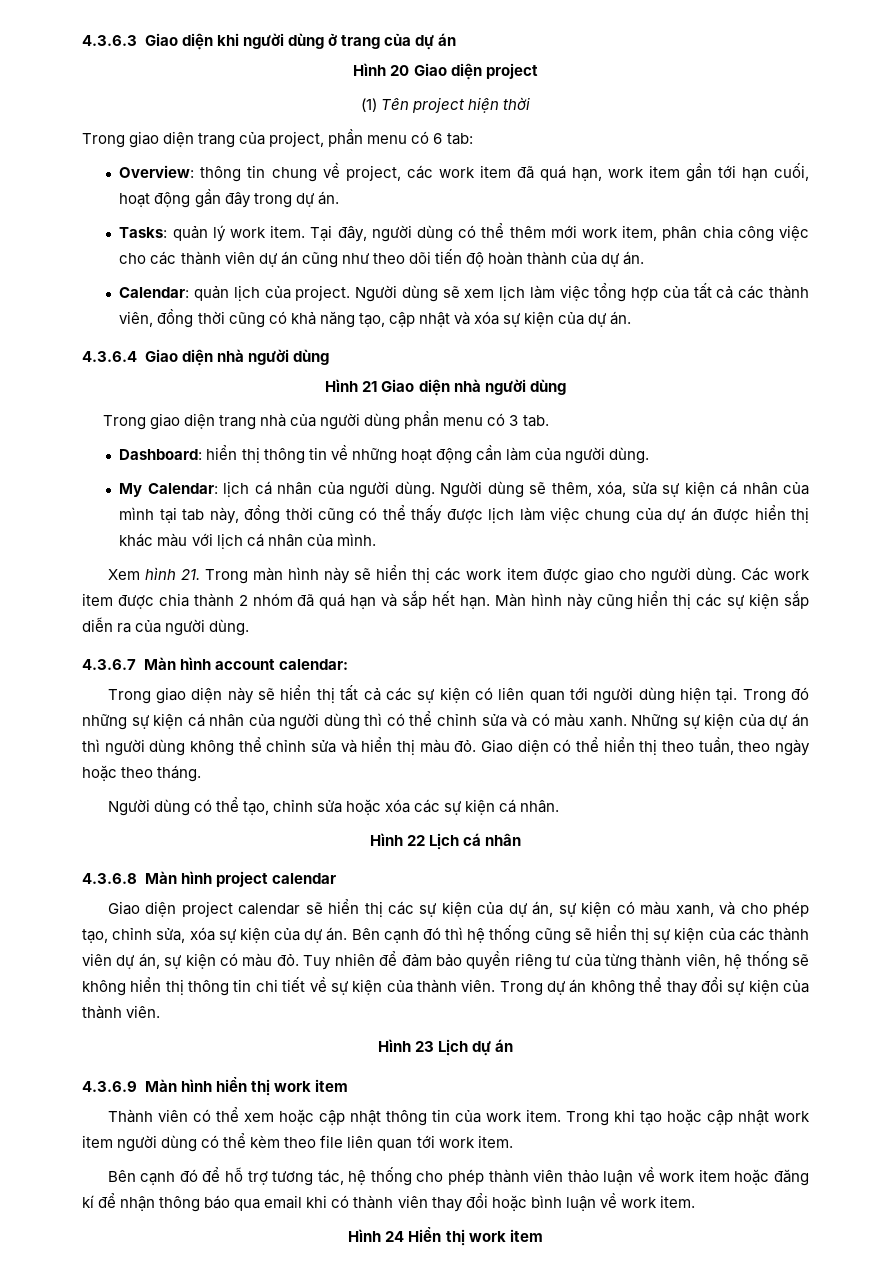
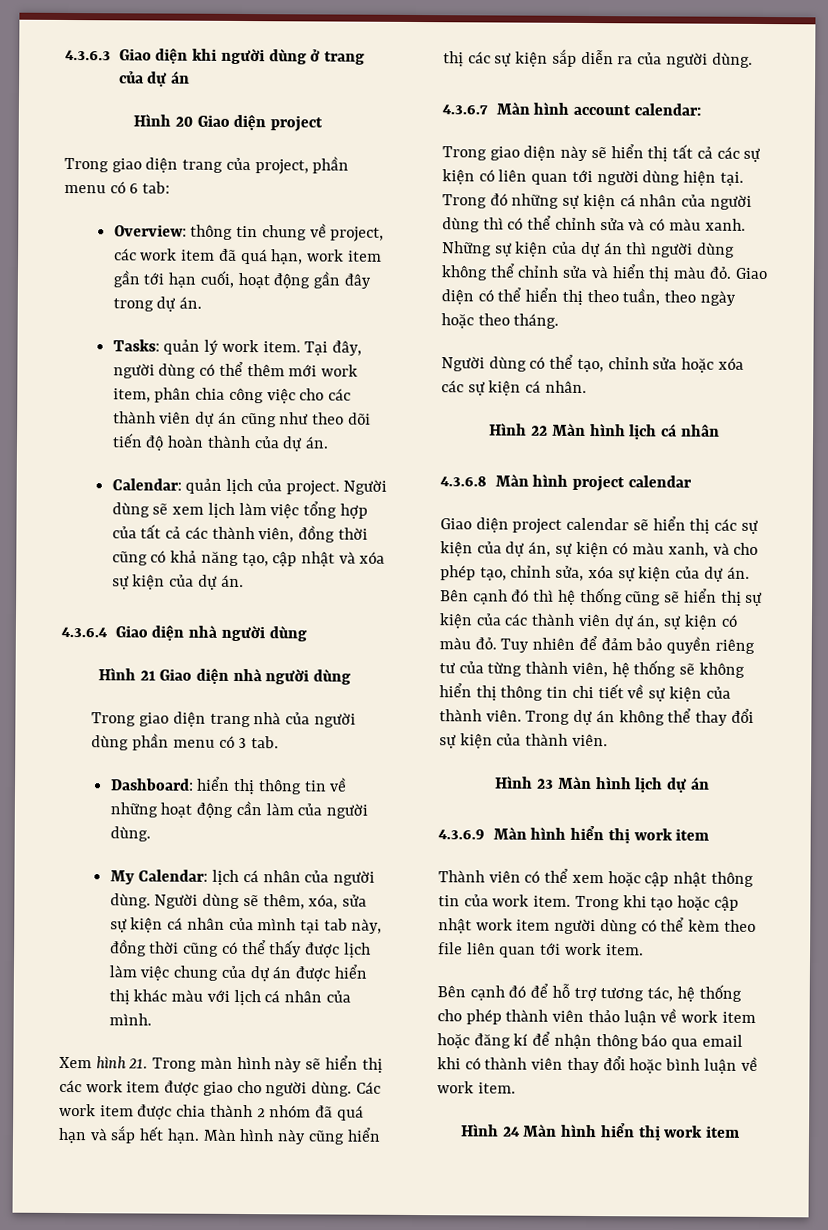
[360,97,531,113] // (1) Tên project hiện thời -> (323, 123) none
[429,833,459,850] Lịch -> [551,422,658,440] Màn hình lịch
[438,1039,468,1056] Lịch -> [557,775,664,793] Màn hình lịch
[408,1227,442,1242] Hiển -> [522,1123,635,1138] Màn hình hiển

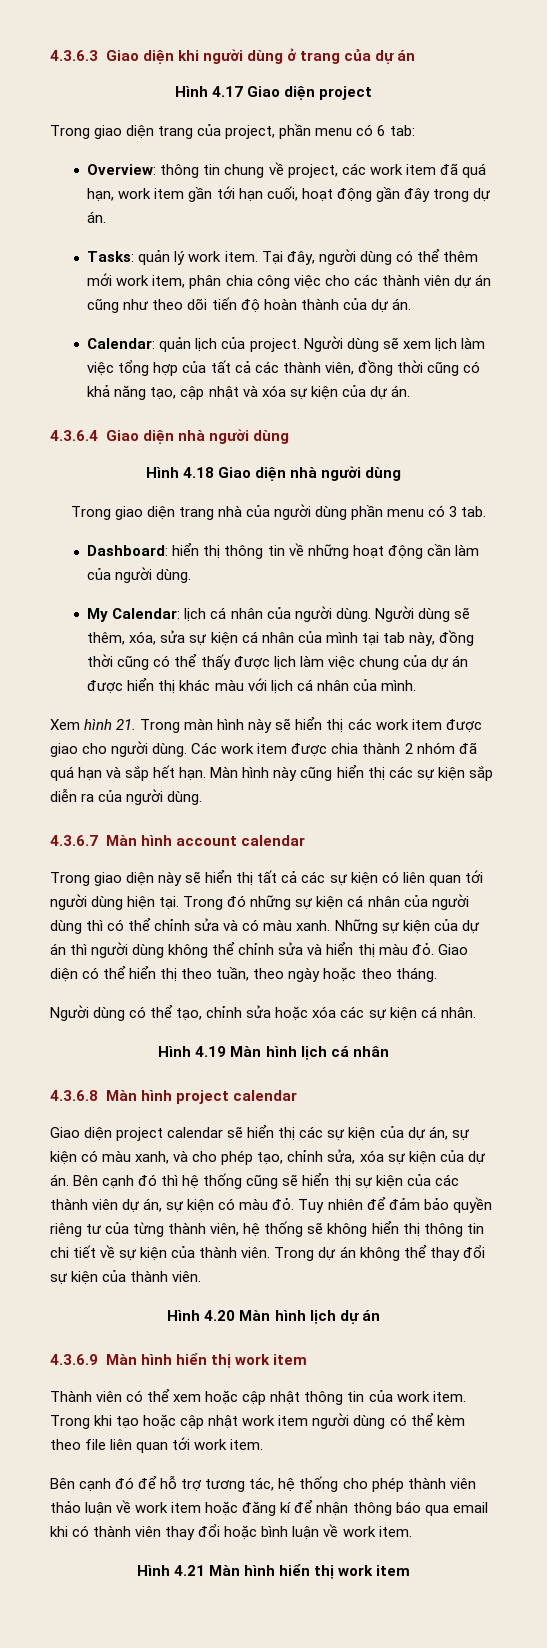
[174,116,193,127] 20 -> [211,86,243,97] 4.17
[139,670,156,681] 21 -> [182,467,214,478] 4.18
[633,103,701,116] calendar: -> [240,835,305,846] calendar
[531,425,549,436] 22 -> [195,1046,227,1057] 4.19
[537,778,555,789] 23 -> [204,1310,236,1321] 4.20
[501,1126,521,1137] 24 -> [173,1565,205,1576] 4.21

